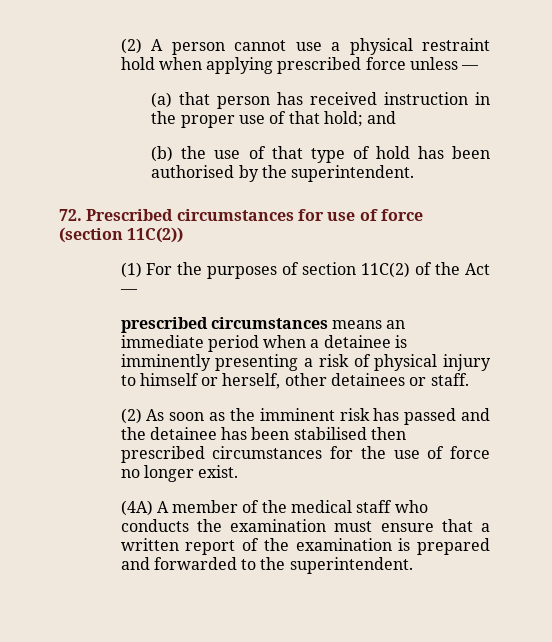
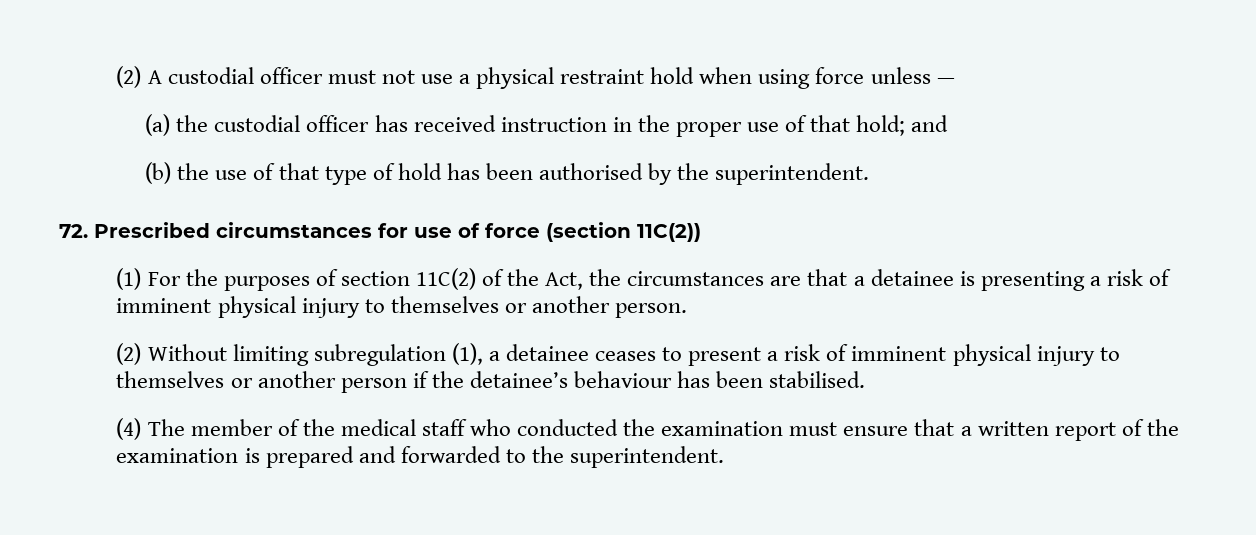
[171,40,287,55] person cannot -> [167,67,415,84] custodial officer must not
[206,57,362,74] applying prescribed -> [758,69,811,89] using
[179,92,271,109] that person -> [176,115,370,132] the custodial officer
[465,263,491,275] [119,289,138,294] [120,317,406,333] [120,335,307,352] Act — // prescribed circumstances means an immediate period when -> [545,269,848,290] Act, the circumstances are that
[120,354,211,371] imminently -> (975, 278) none
[374,354,492,371] [120,373,469,389] [120,408,490,425] [120,427,407,440] [120,446,491,463] [120,465,239,482] [120,500,169,516] physical injury to himself or herself, other detainees or staff. // (2) As soon as the imminent risk has passed and the detainee has been stabilised then prescribed circumstances for the use of force no longer exist. // (4A) A -> [116,296,688,318] [116,343,1120,366] [116,371,866,393] [116,418,185,440] imminent physical injury to themselves or another person. // (2) Without limiting subregulation (1), a detainee ceases to present a risk of imminent physical injury to themselves or another person if the detainee’s behaviour has been stabilised. // (4) The
[120,519,189,532] conducts -> [517,419,619,436] conducted

